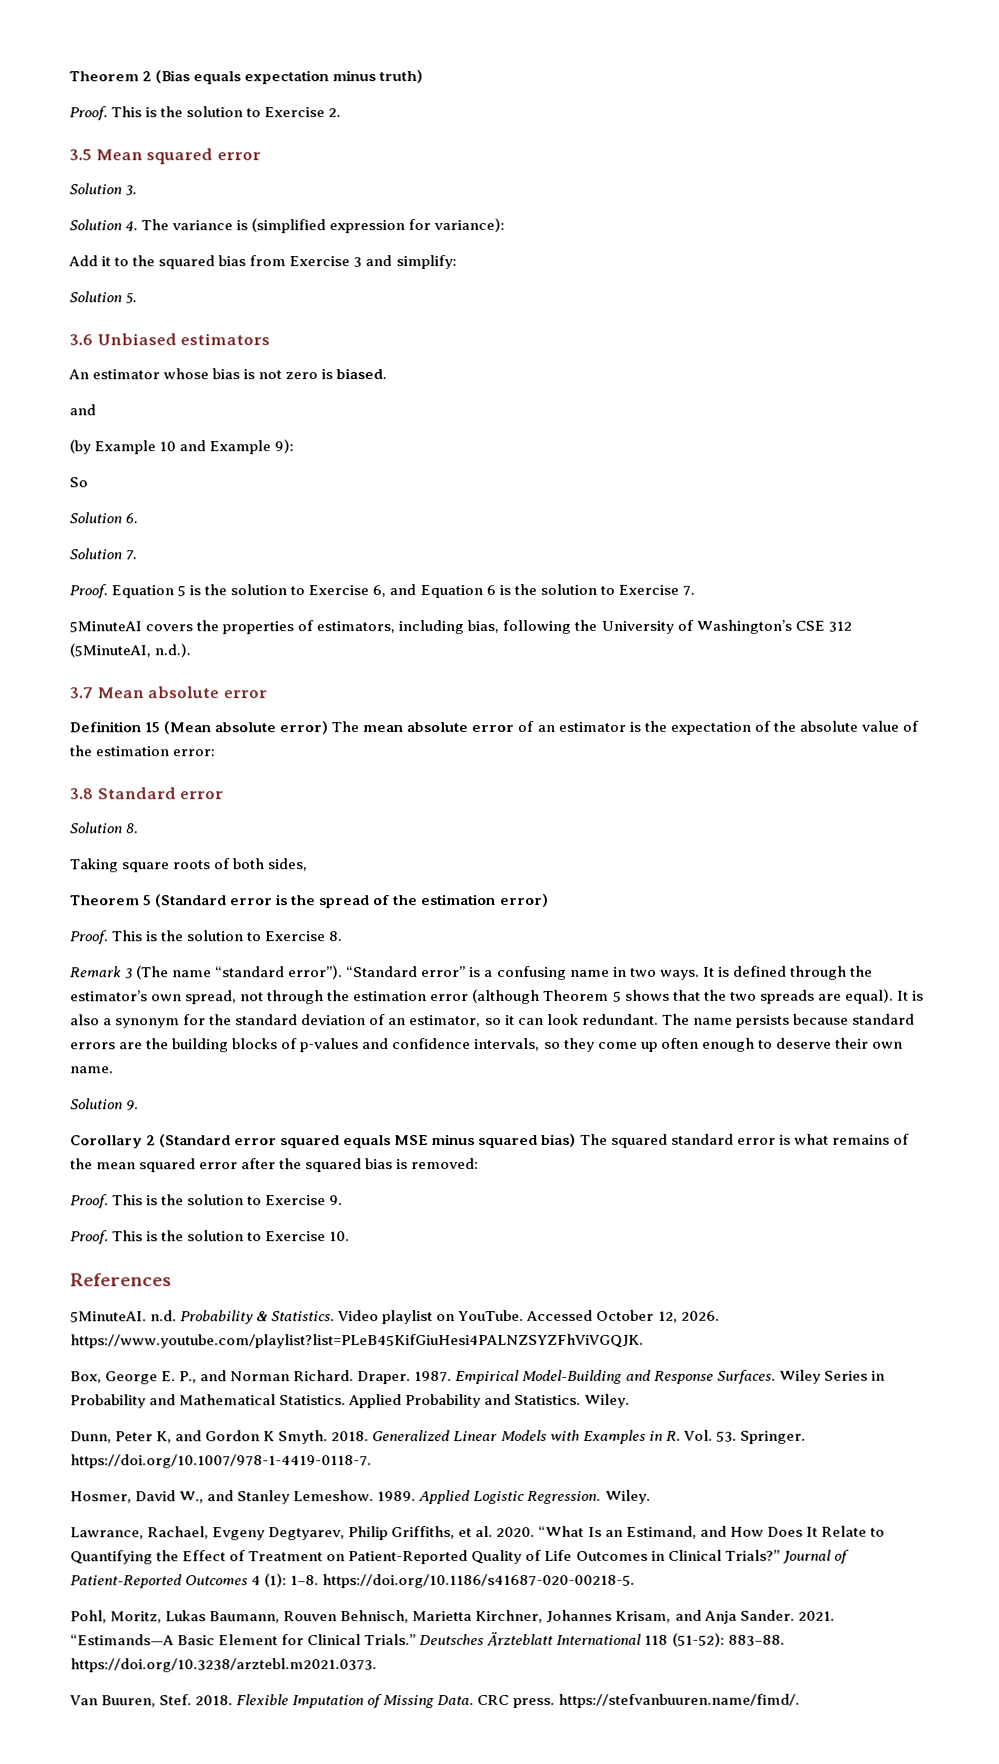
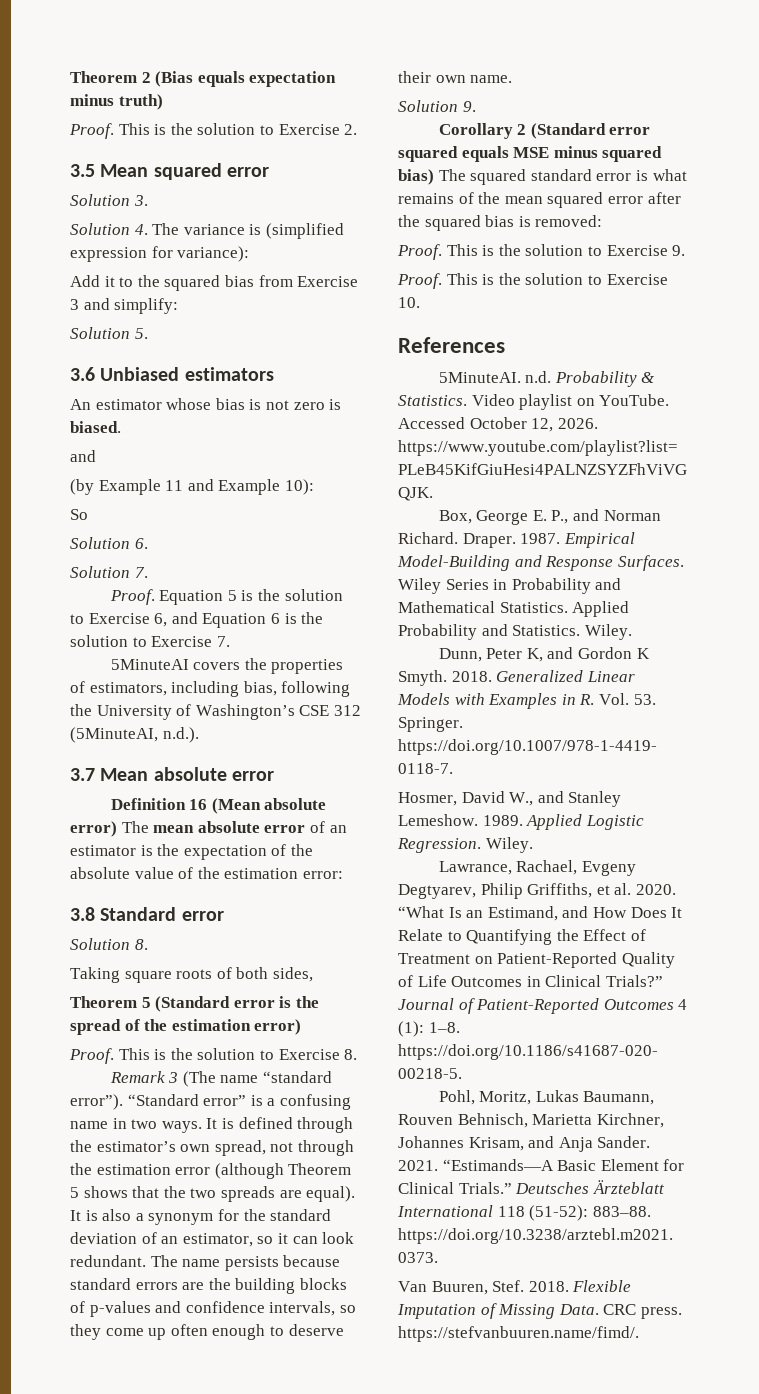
[159,441,177,452] 10 -> [165,480,184,491] 11
[274,439,295,454] 9): -> [284,479,314,495] 10):
[144,722,161,733] 15 -> [189,799,208,810] 16

